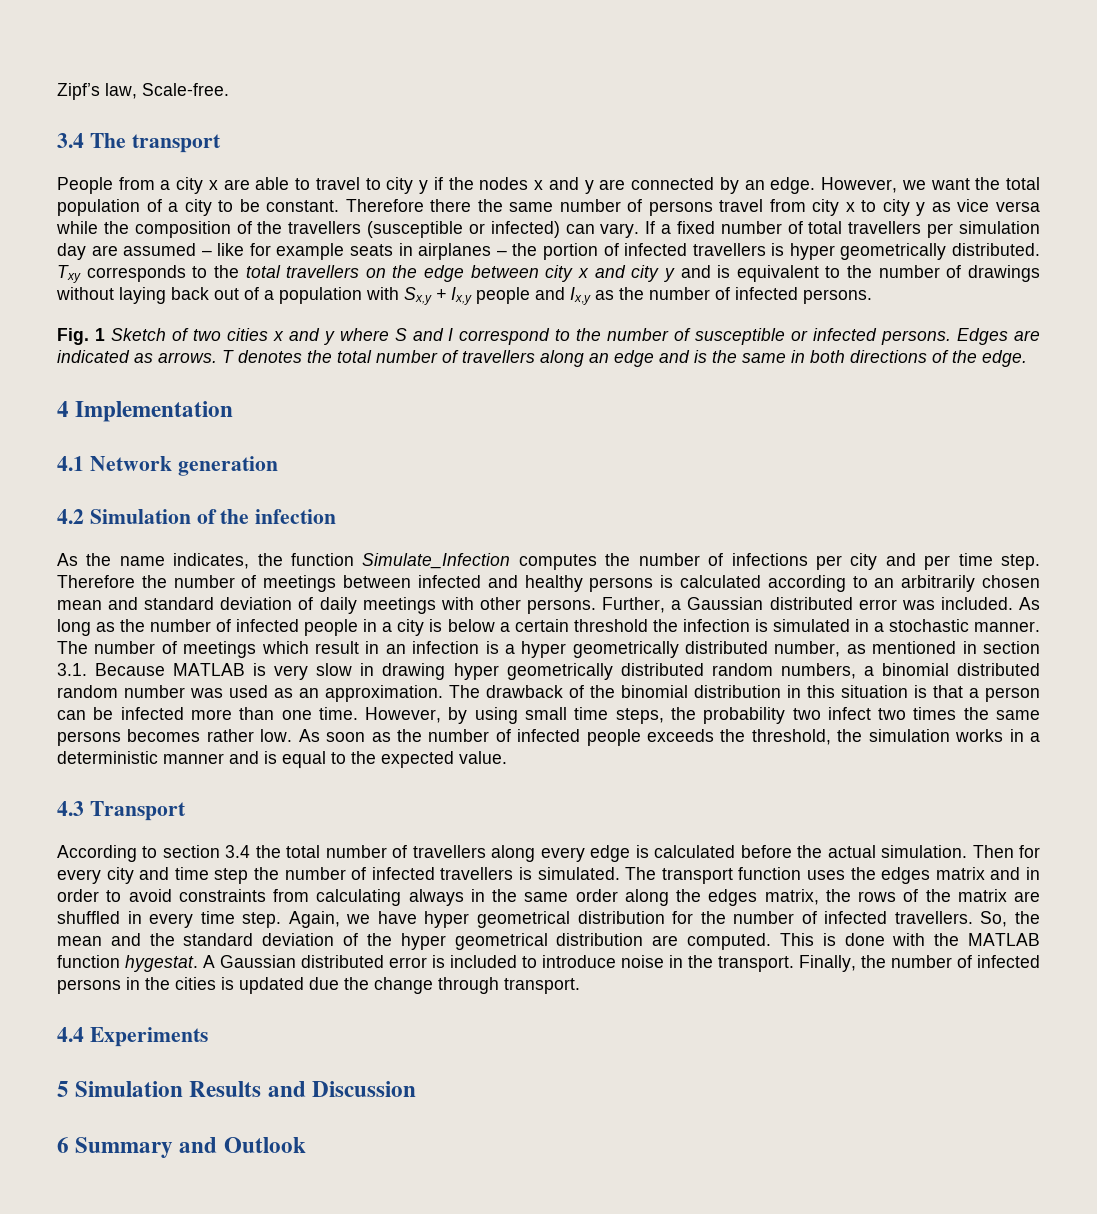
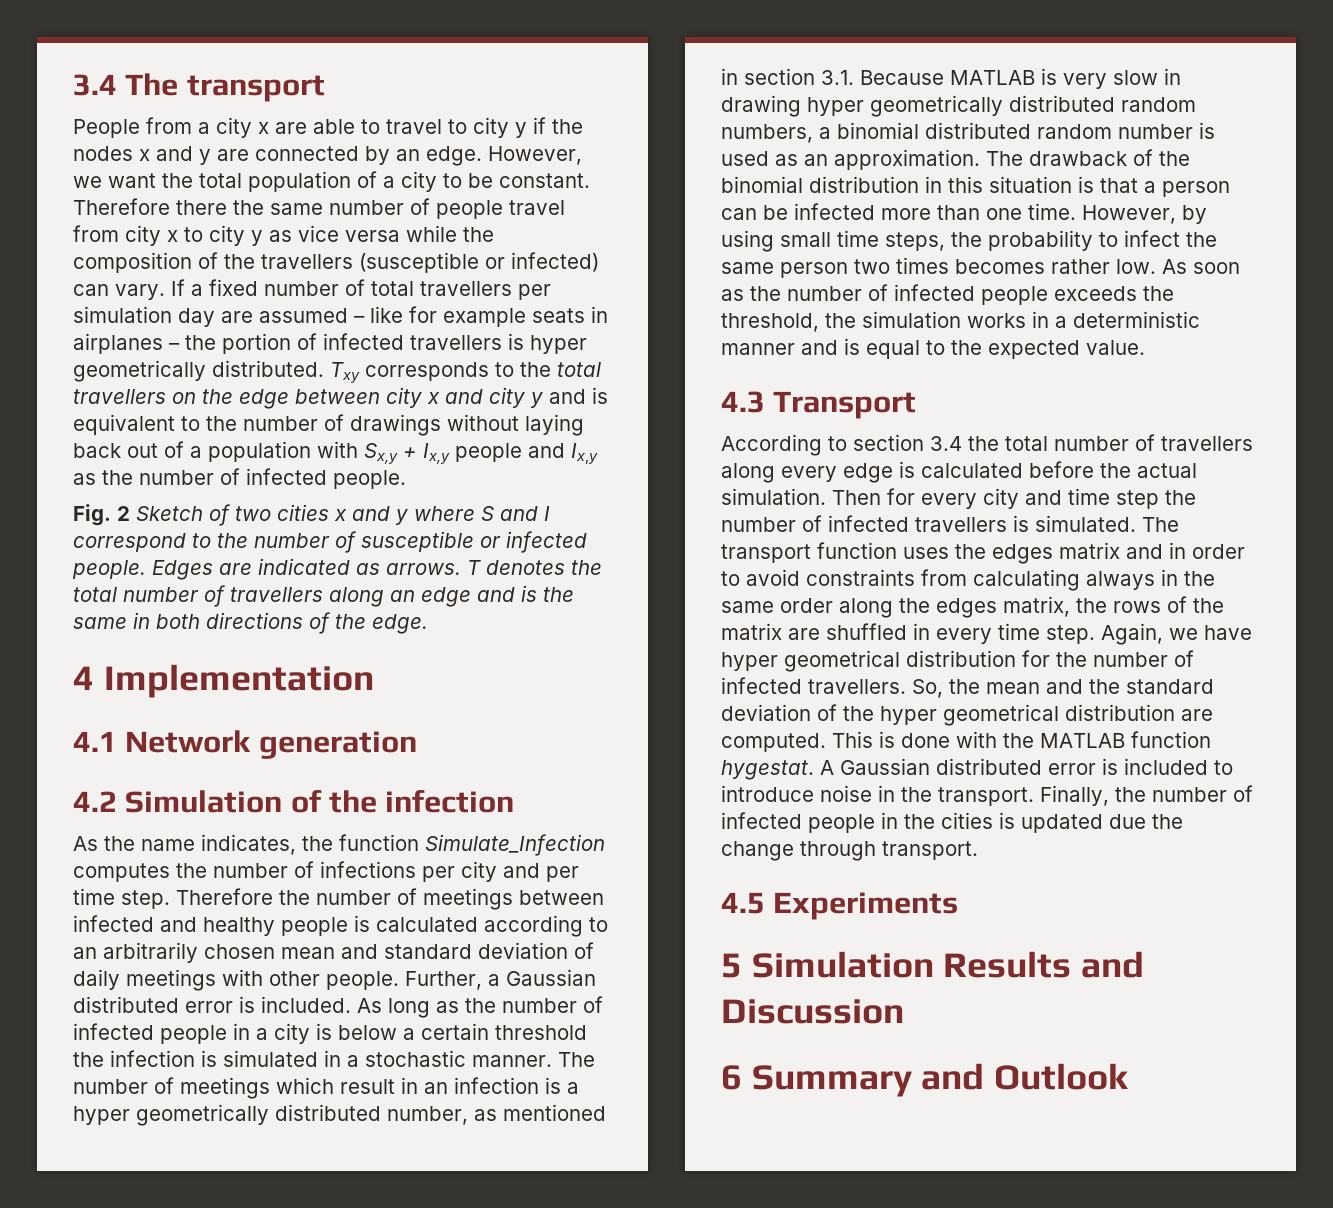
[57,83,229,100] Zipf’s law, Scale-free. // -> (73, 85) none
[648,201,713,216] persons -> [436,200,503,219] people
[803,289,872,304] persons. -> [333,470,406,489] people.
[94,328,105,341] 1 -> [117,506,130,521] 2
[881,330,952,345] persons. -> [72,560,146,579] people.
[589,577,654,592] persons -> [281,917,348,936] people
[527,599,597,614] persons. -> [326,971,399,990] people.
[901,600,935,610] was -> [239,996,255,1013] is
[190,688,223,698] was -> [1199,122,1215,139] is
[792,707,1040,720] [57,731,121,746] two infect two times the same persons -> [1099,230,1217,247] [721,257,949,278] to infect the same person two times
[57,979,121,994] persons -> [808,814,875,833] people
[57,1027,84,1042] 4.4 -> [721,892,765,914] 4.5

